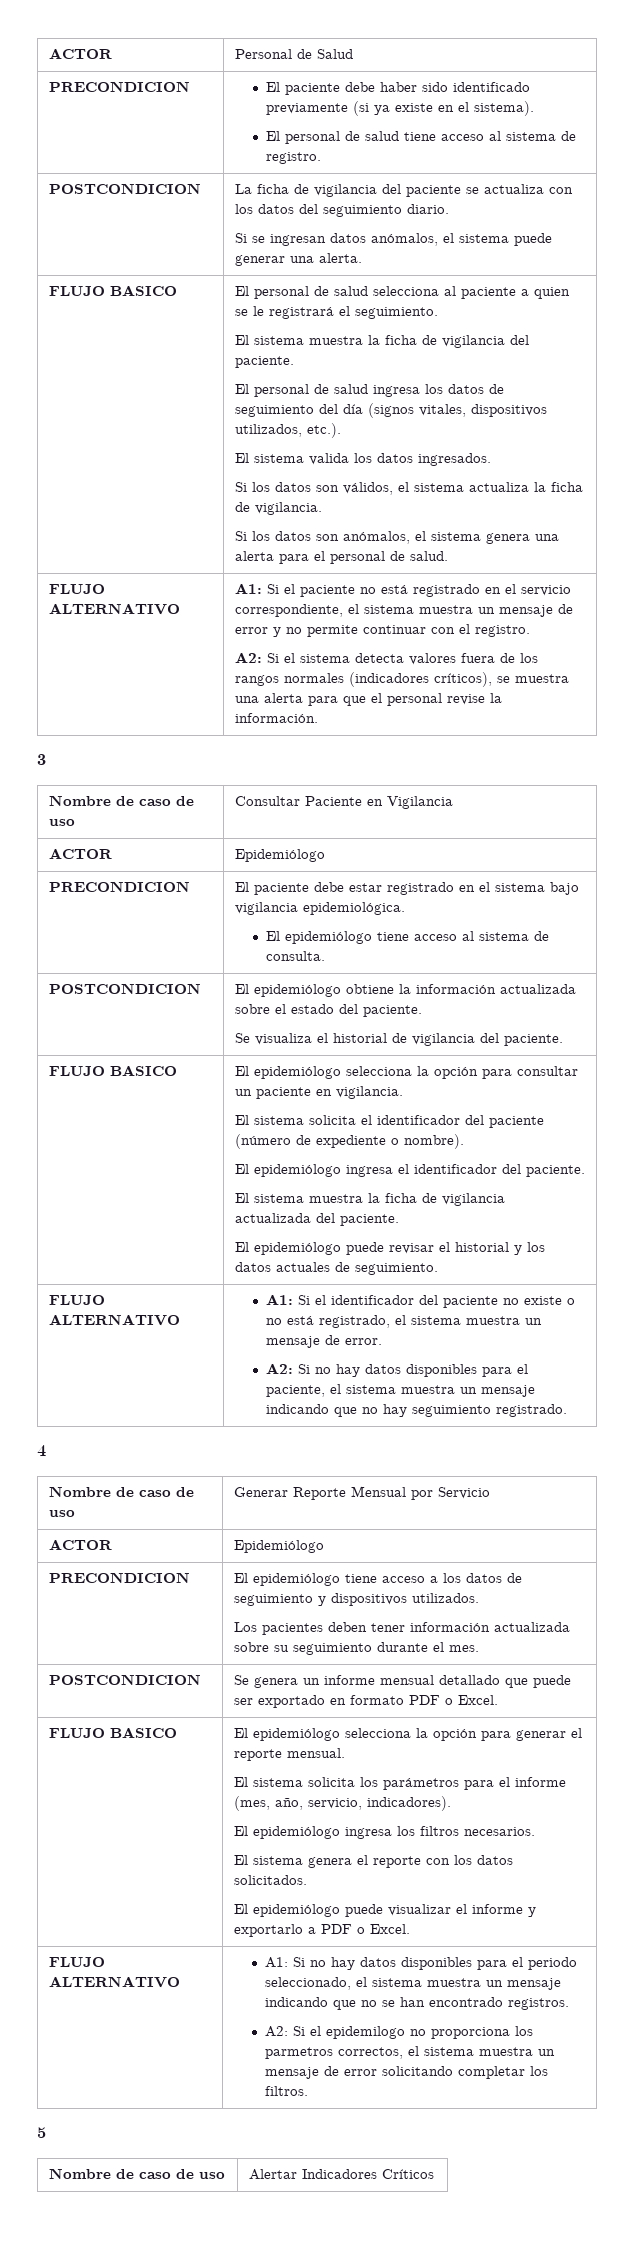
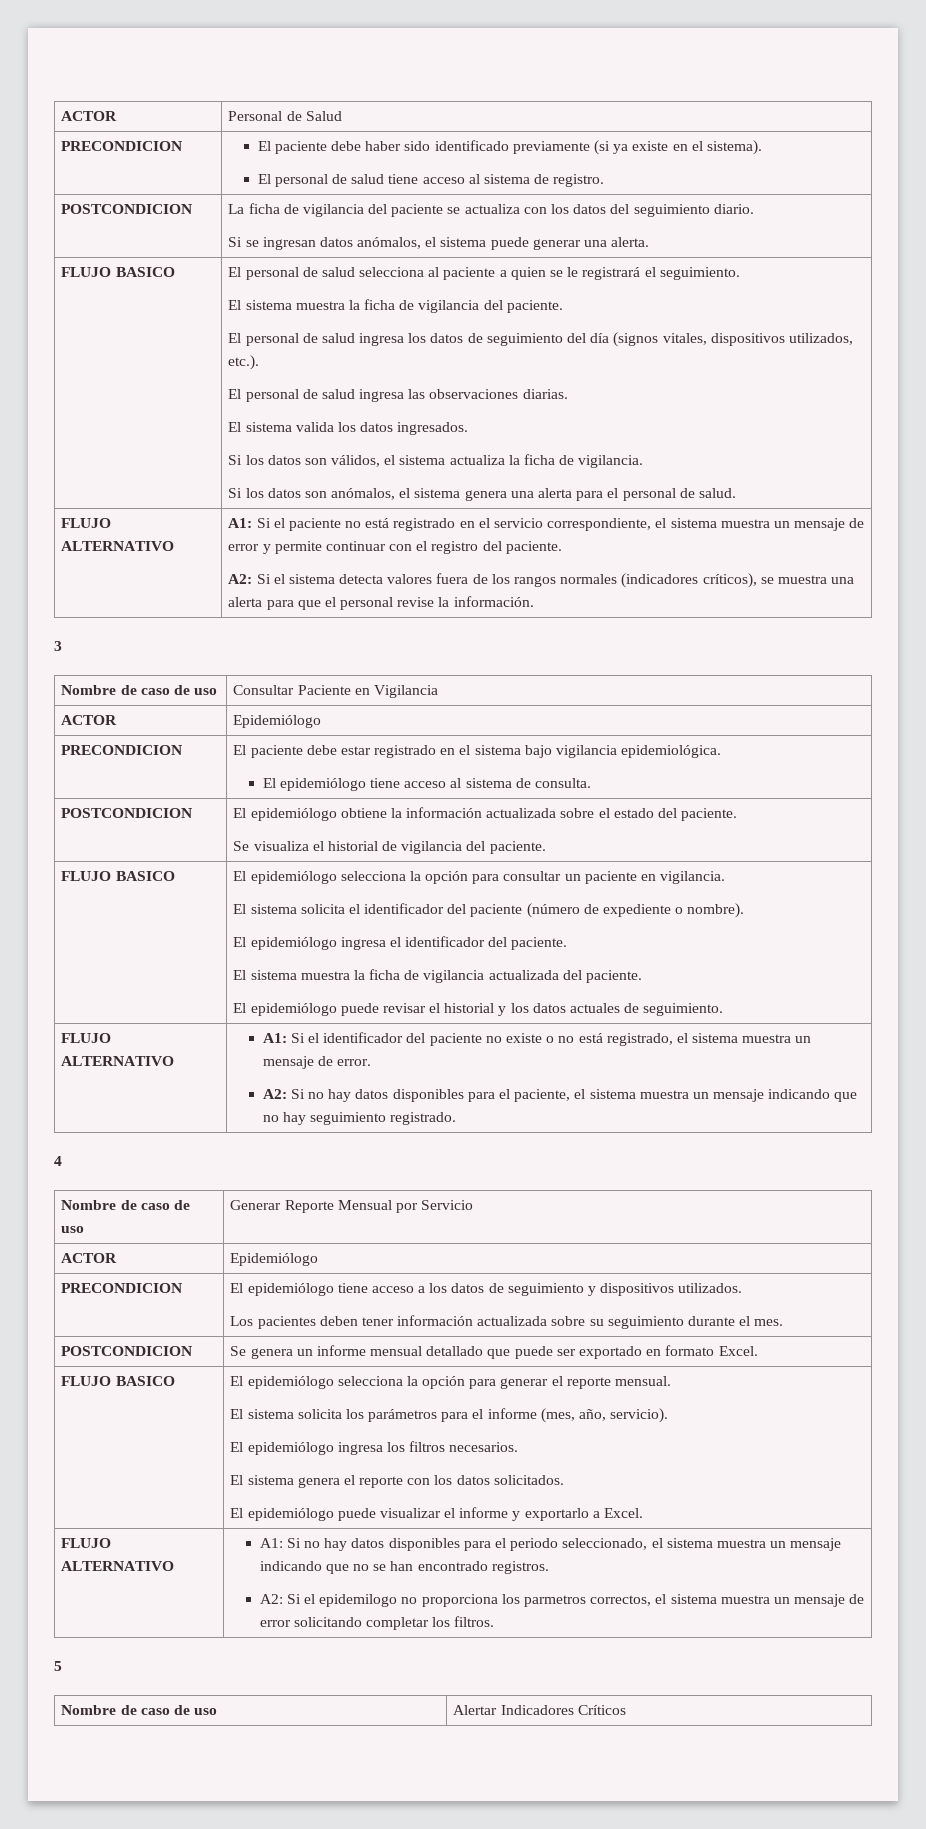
(341, 430) none -> [228,389,568,402] // El personal de salud ingresa las observaciones diarias.
[285,627,302,634] no -> (271, 549) none
[474,625,530,637] registro. -> [431,541,562,554] registro del paciente.
[408,1695,453,1705] PDF o -> (715, 1350) none
[307,1796,451,1811] servicio, indicadores). -> [610,1408,669,1423] servicio).
[320,1924,365,1934] PDF o -> (600, 1514) none

